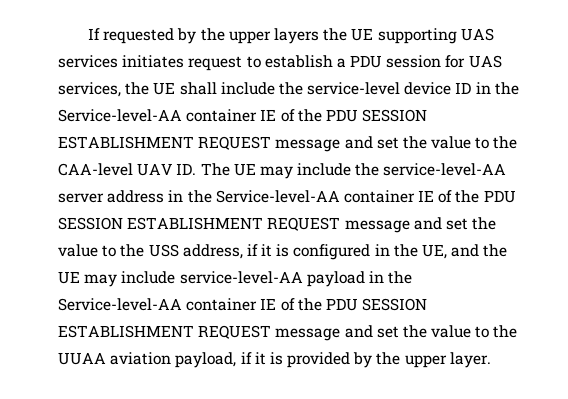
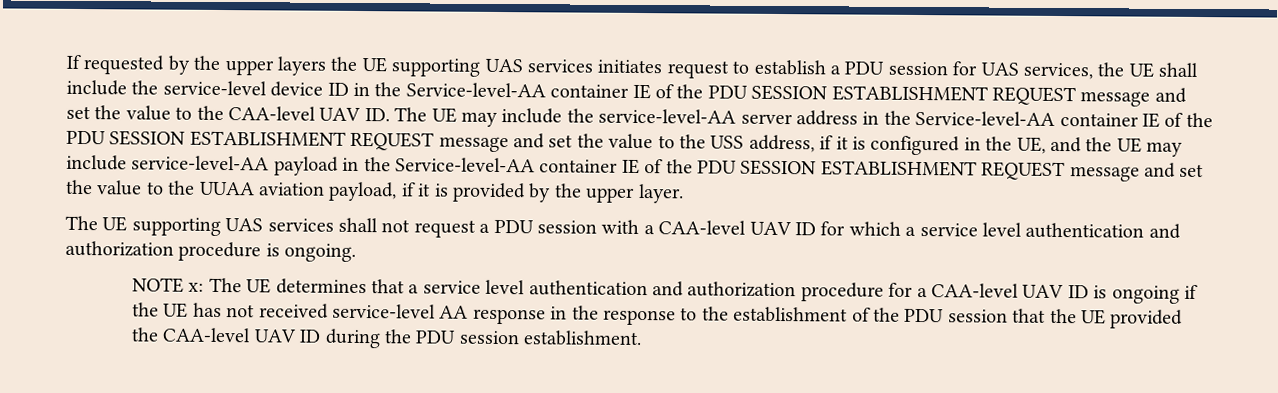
(491, 360) none -> [65,215,1181,239] [65,240,357,262] [132,277,1199,304] [132,302,1184,329] [131,327,643,349] // The UE supporting UAS services shall not request a PDU session with a CAA-level UAV ID for which a service level authentication and authorization procedure is ongoing. // NOTE x: The UE determines that a service level authentication and authorization procedure for a CAA-level UAV ID is ongoing if the UE has not received service-level AA response in the response to the establishment of the PDU session that the UE provided the CAA-level UAV ID during the PDU session establishment.

